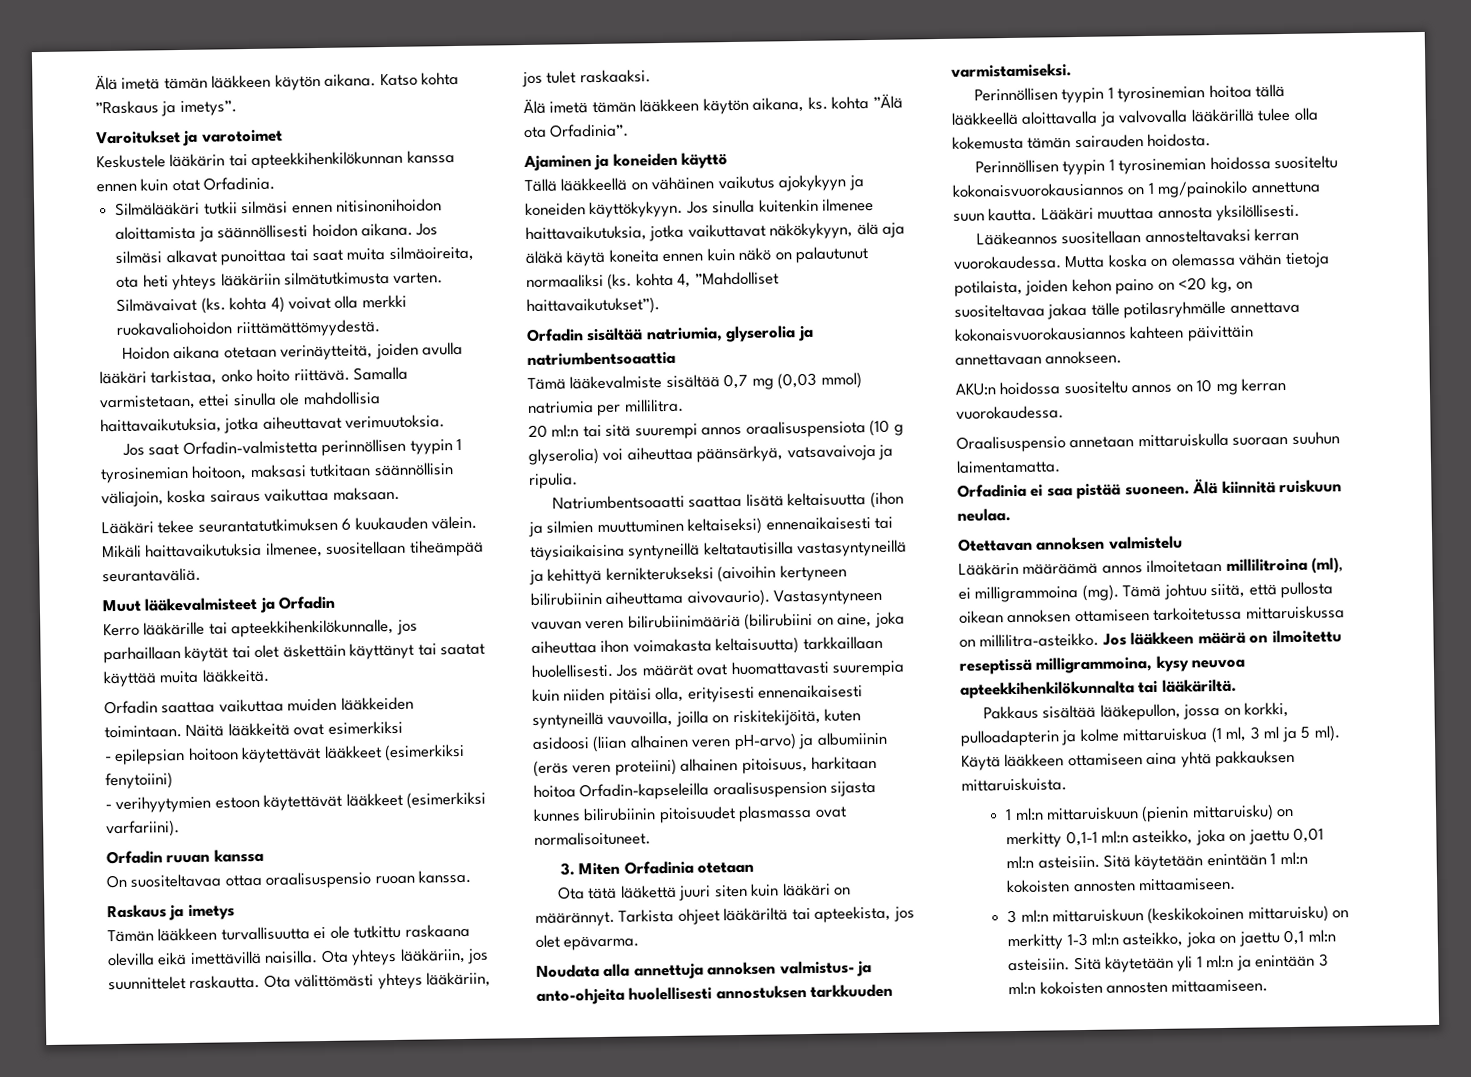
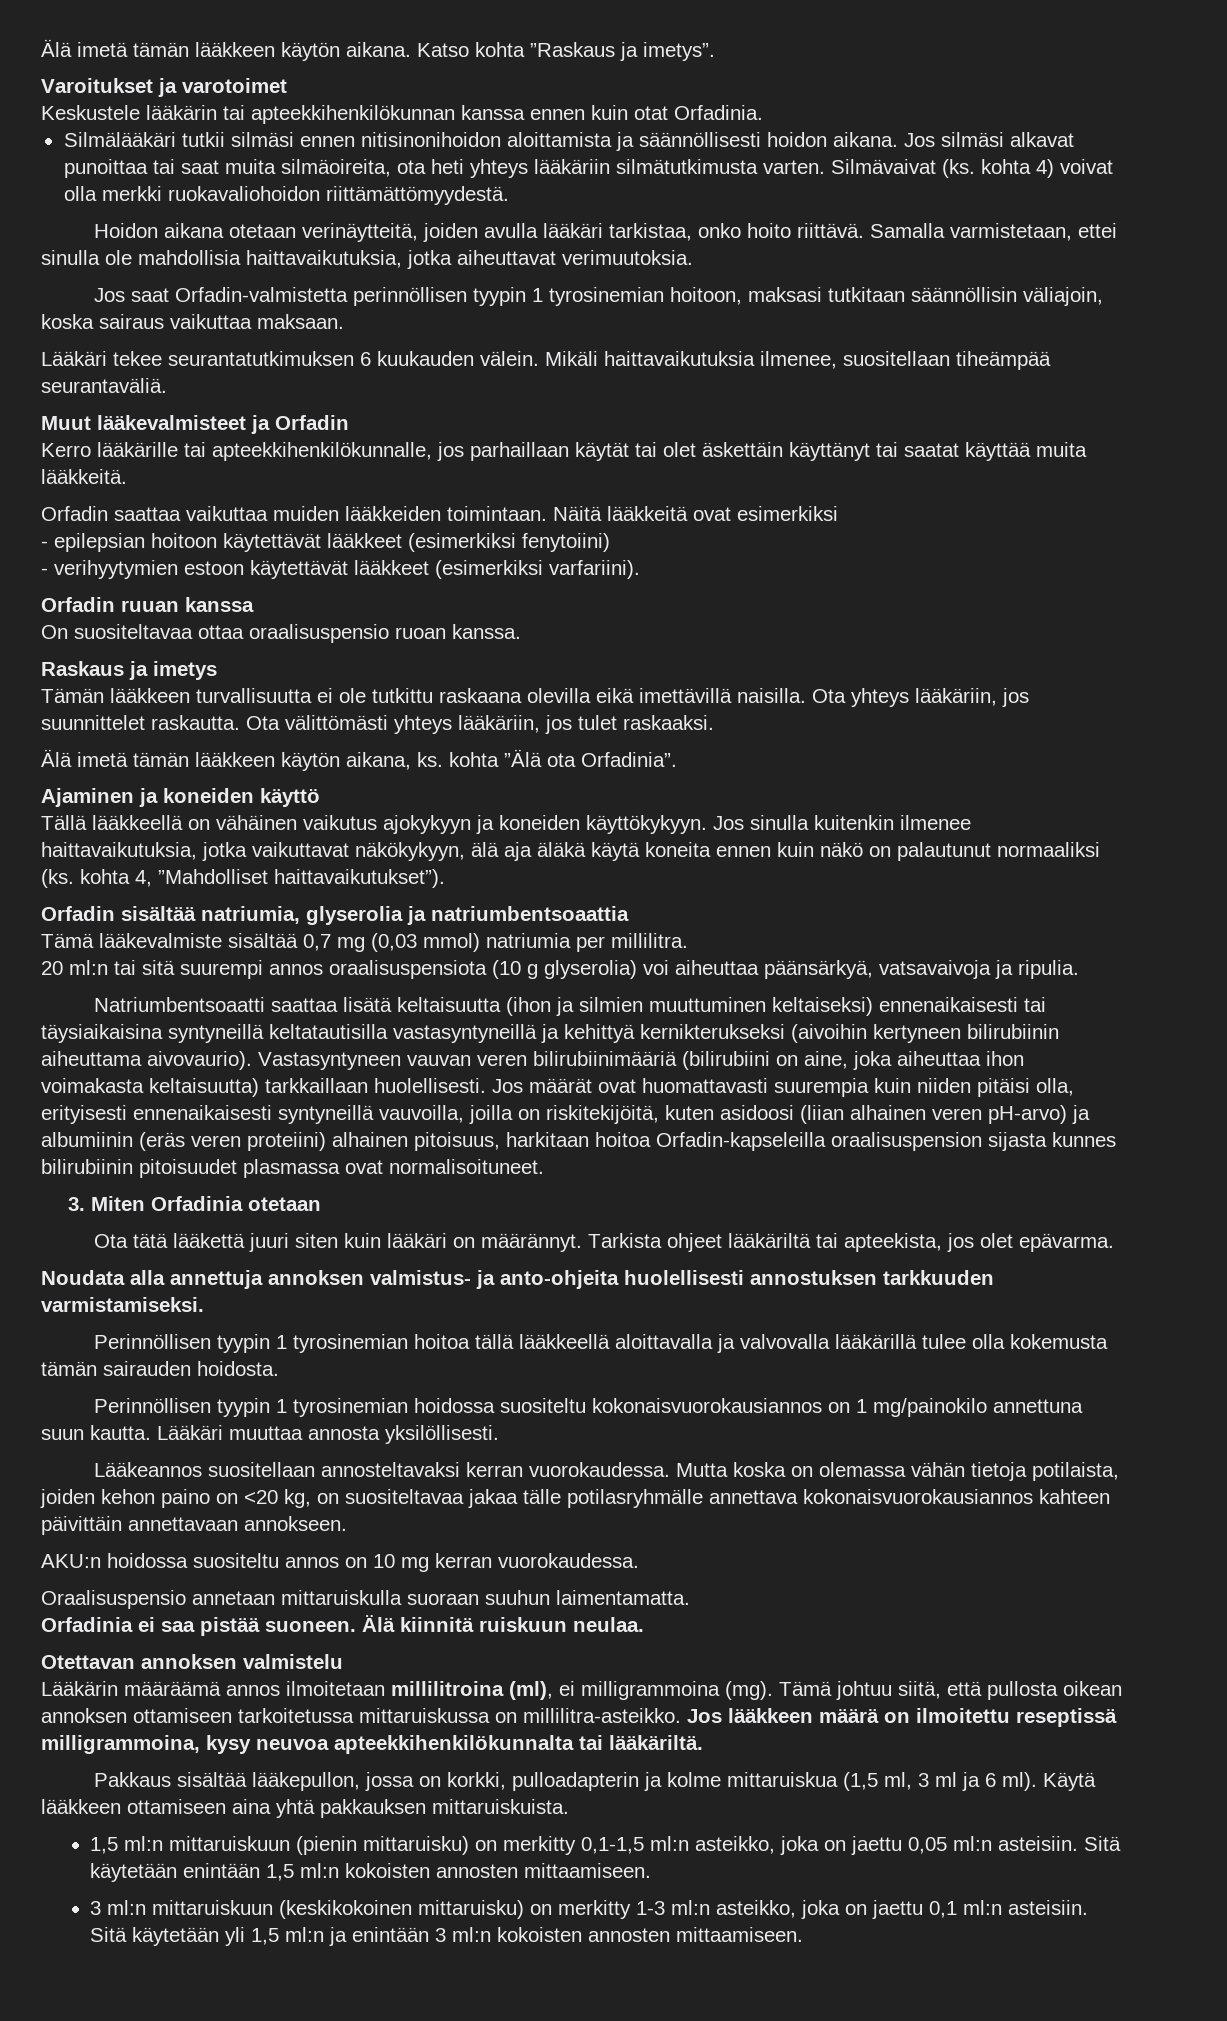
[1210,726,1223,744] (1 -> [843,1772,879,1791] (1,5
[1300,726,1311,739] 5 -> [985,1773,997,1787] 6
[1005,809,1013,821] 1 -> [90,1837,119,1854] 1,5
[1065,827,1325,847] 0,1-1 ml:n asteikko, joka on jaettu 0,01 -> [581,1836,948,1855] 0,1-1,5 ml:n asteikko, joka on jaettu 0,05
[1270,853,1277,865] 1 -> [266,1864,295,1881] 1,5
[1196,956,1203,968] 1 -> [251,1928,280,1945] 1,5

